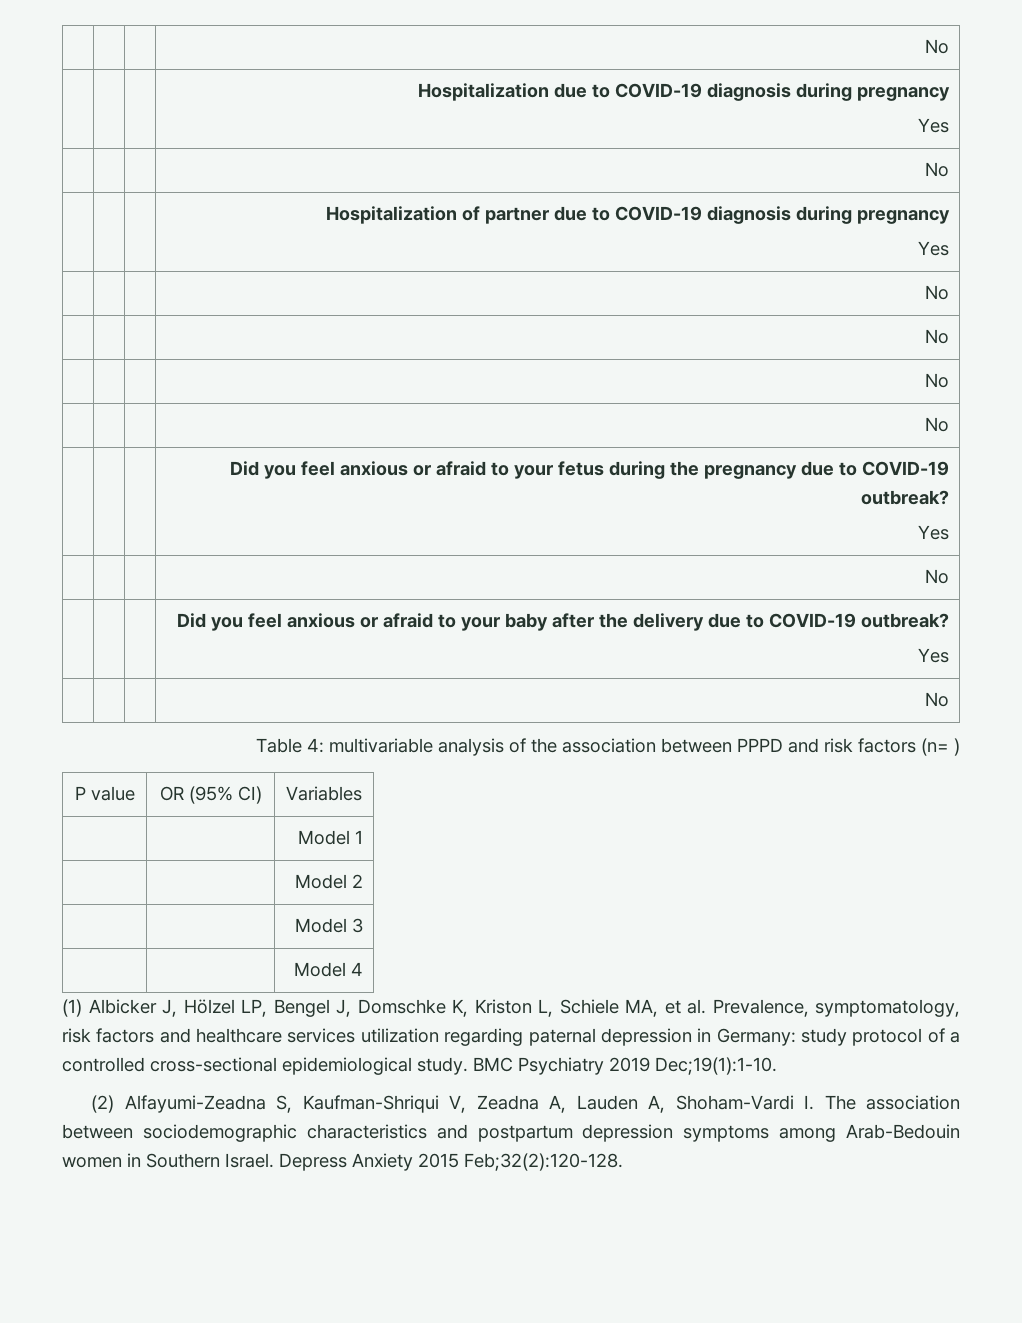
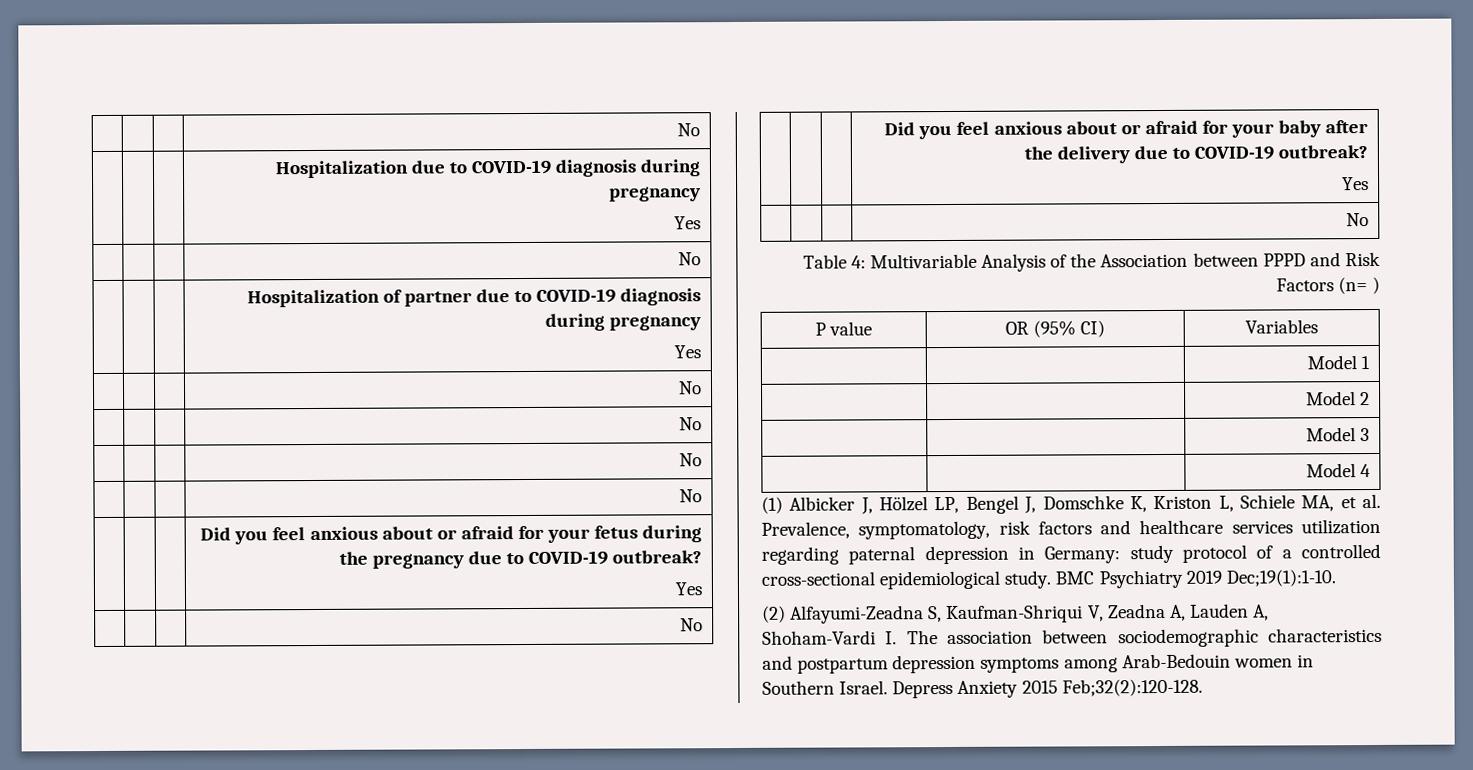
[413,461,510,476] or afraid to -> [381,525,545,540] about or afraid for
[360,613,457,628] or afraid to -> [1065,120,1229,135] about or afraid for
[329,738,504,756] multivariable analysis -> [869,253,1047,272] Multivariable Analysis
[562,738,656,753] association -> [1100,253,1189,268] Association
[824,738,916,753] risk factors -> [1345,251,1381,267] [1275,278,1334,292] Risk Factors

